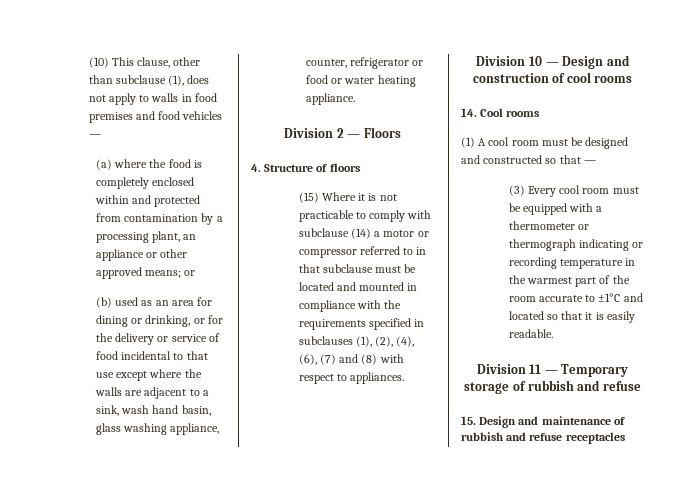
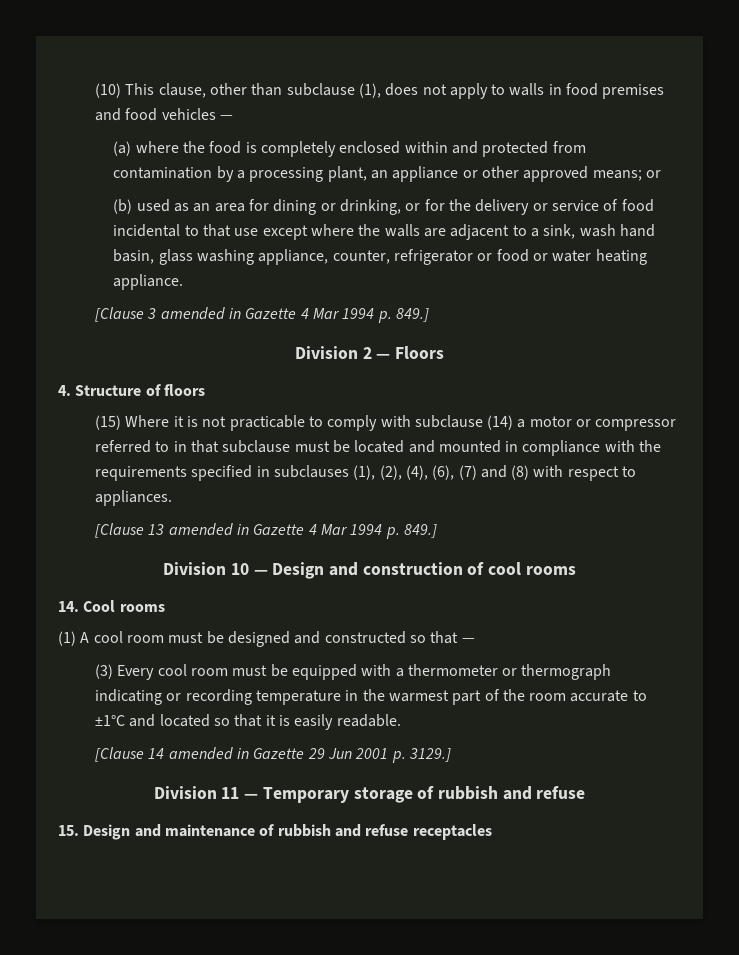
(355, 99) none -> [94,307,429,323] // [Clause 3 amended in Gazette 4 Mar 1994 p. 849.]
(405, 378) none -> [94,523,437,539] // [Clause 13 amended in Gazette 4 Mar 1994 p. 849.]
(553, 333) none -> [94,747,451,763] // [Clause 14 amended in Gazette 29 Jun 2001 p. 3129.]

